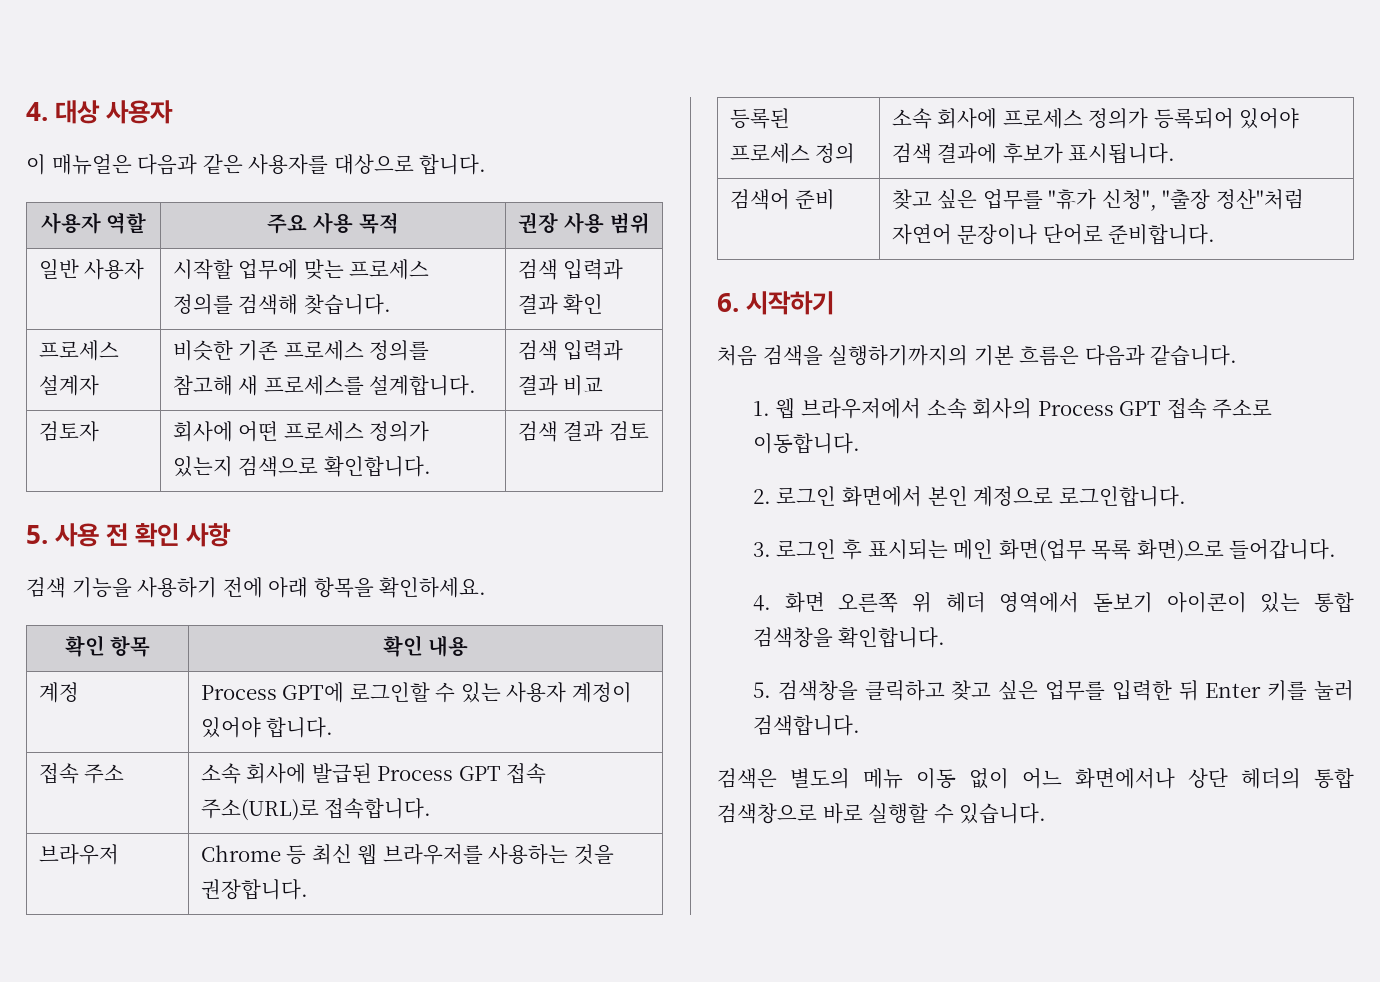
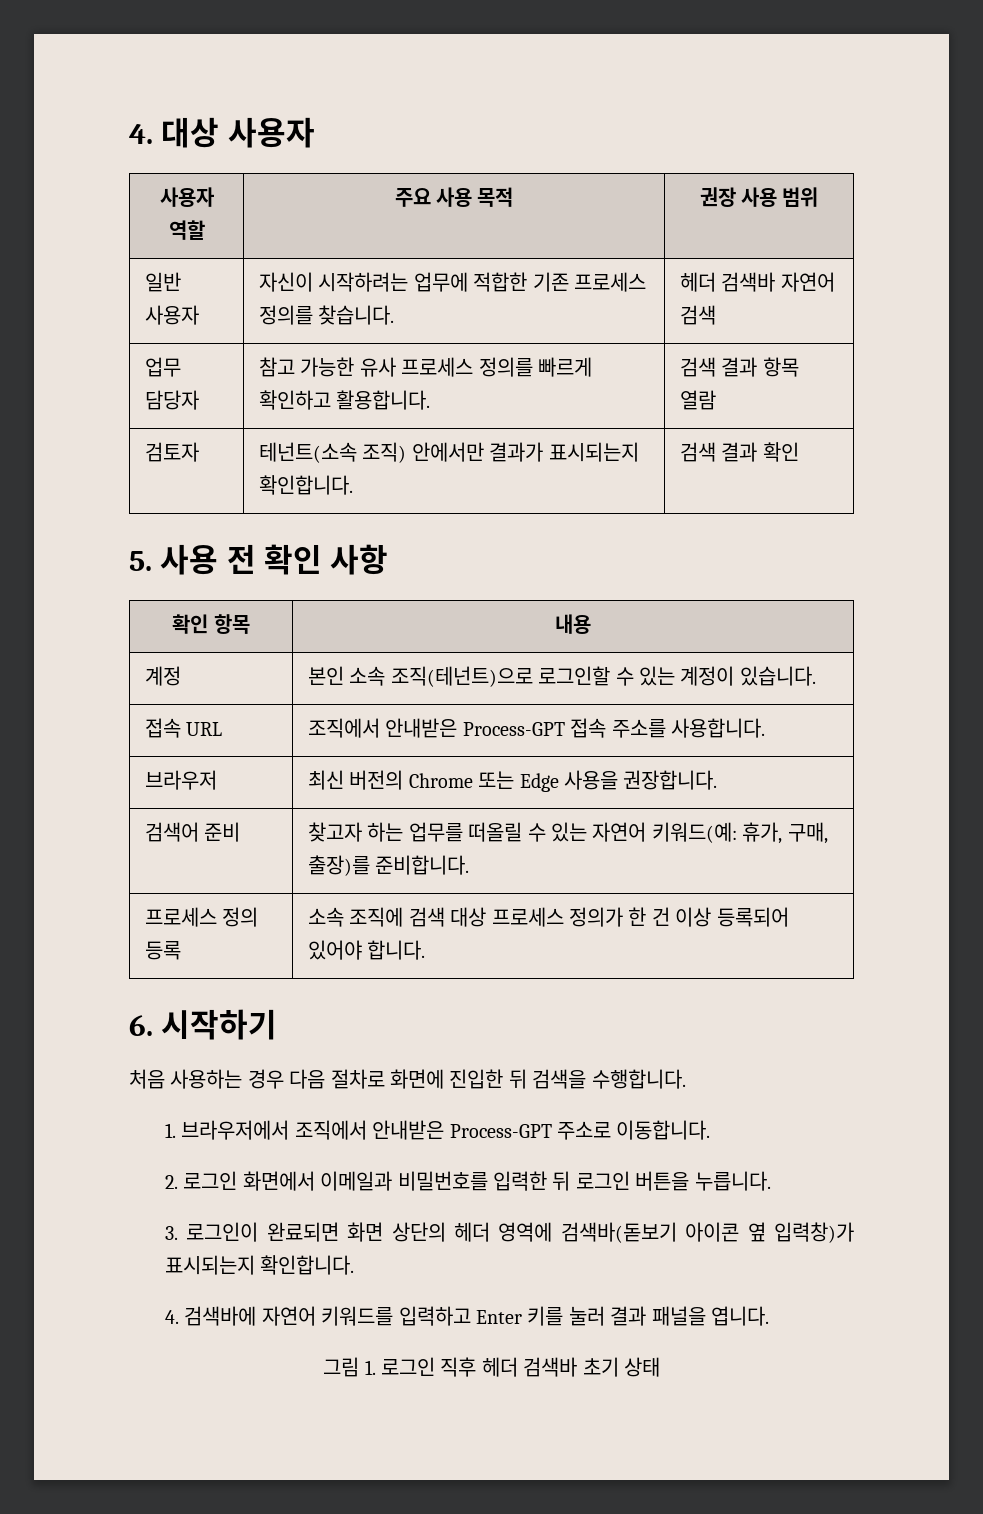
[26,154,487,175] // 이 매뉴얼은 다음과 같은 사용자를 대상으로 합니다. -> (315, 132) none
[172,259,430,280] [172,294,391,315] [517,259,624,280] [517,294,604,315] [38,340,119,361] [38,375,99,396] [172,340,430,361] [172,375,477,396] [517,340,624,361] [517,375,604,396] [38,421,99,442] [172,421,430,442] [172,456,319,477] 시작할 업무에 맞는 프로세스 정의를 검색해 찾습니다. | 검색 입력과 결과 확인 // 프로세스 설계자 | 비슷한 기존 프로세스 정의를 참고해 새 프로세스를 설계합니다. | 검색 입력과 결과 비교 // 검토자 | 회사에 어떤 프로세스 정의가 있는지 검색으로 -> [258,272,646,292] [258,305,395,325] [679,272,835,292] [679,305,716,325] [144,357,181,377] [144,390,199,410] [258,357,592,377] [258,390,431,410] [679,357,799,377] [679,390,716,410] [144,442,199,462] [258,442,639,463] 자신이 시작하려는 업무에 적합한 기존 프로세스 정의를 찾습니다. | 헤더 검색바 자연어 검색 // 업무 담당자 | 참고 가능한 유사 프로세스 정의를 빠르게 확인하고 활용합니다. | 검색 결과 항목 열람 // 검토자 | 테넌트(소속 조직) 안에서만 결과가 표시되는지
[608,421,649,441] 검토 -> [762,442,799,462] 확인
[26,577,487,598] // 검색 기능을 사용하기 전에 아래 항목을 확인하세요. -> (389, 559) none
[382,635,423,657] 확인 -> (250, 624) none
[200,682,633,703] [200,717,334,738] [38,763,125,784] [200,763,547,784] [200,798,432,821] [38,844,119,865] [200,844,615,865] [200,879,308,900] [729,108,790,129] [729,143,856,164] [891,108,1300,129] [891,143,1176,164] [729,189,836,210] [891,189,1305,211] [891,224,1216,245] [717,291,835,315] [717,345,1238,366] [752,398,1207,419] Process GPT에 로그인할 수 있는 사용자 계정이 있어야 합니다. // 접속 주소 | 소속 회사에 발급된 Process GPT 접속 주소(URL)로 접속합니다. // 브라우저 | Chrome 등 최신 웹 브라우저를 사용하는 것을 권장합니다. // 등록된 프로세스 정의 | 소속 회사에 프로세스 정의가 등록되어 있어야 검색 결과에 후보가 표시됩니다. // 검색어 준비 | 찾고 싶은 업무를 "휴가 신청", "출장 정산"처럼 자연어 문장이나 단어로 준비합니다. // 6. 시작하기 // 처음 검색을 실행하기까지의 기본 흐름은 다음과 같습니다. // 1. 웹 브라우저에서 소속 회사의 Process GPT 접속 -> [307,666,816,687] [144,718,223,738] [307,718,765,738] [144,770,217,790] [307,770,718,792] [144,822,241,842] [307,822,828,844] [307,855,470,876] [144,907,259,927] [144,941,181,960] [307,907,789,927] [307,940,426,960] [129,1009,278,1040] [129,1069,686,1089] [165,1120,552,1140] 본인 소속 조직(테넌트)으로 로그인할 수 있는 계정이 있습니다. // 접속 URL | 조직에서 안내받은 Process-GPT 접속 주소를 사용합니다. // 브라우저 | 최신 버전의 Chrome 또는 Edge 사용을 권장합니다. // 검색어 준비 | 찾고자 하는 업무를 떠올릴 수 있는 자연어 키워드(예: 휴가, 구매, 출장)를 준비합니다. // 프로세스 정의 등록 | 소속 조직에 검색 대상 프로세스 정의가 한 건 이상 등록되어 있어야 합니다. // 6. 시작하기 // 처음 사용하는 경우 다음 절차로 화면에 진입한 뒤 검색을 수행합니다. // 1. 브라우저에서 조직에서 안내받은 Process-GPT
[927,486,1186,507] [752,539,1337,562] [752,592,1354,613] [752,627,946,648] [752,680,1354,701] [752,715,860,736] [717,768,1354,789] [717,803,1047,824] 본인 계정으로 로그인합니다. // 3. 로그인 후 표시되는 메인 화면(업무 목록 화면)으로 들어갑니다. // 4. 화면 오른쪽 위 헤더 영역에서 돋보기 아이콘이 있는 통합 검색창을 확인합니다. // 5. 검색창을 클릭하고 찾고 싶은 업무를 입력한 뒤 Enter 키를 눌러 검색합니다. // 검색은 별도의 메뉴 이동 없이 어느 화면에서나 상단 헤더의 통합 검색창으로 바로 실행할 수 있습니다. -> [320,1171,771,1191] [165,1222,855,1243] [165,1255,355,1275] [165,1306,770,1326] [323,1357,660,1377] 이메일과 비밀번호를 입력한 뒤 로그인 버튼을 누릅니다. // 3. 로그인이 완료되면 화면 상단의 헤더 영역에 검색바(돋보기 아이콘 옆 입력창)가 표시되는지 확인합니다. // 4. 검색바에 자연어 키워드를 입력하고 Enter 키를 눌러 결과 패널을 엽니다. // 그림 1. 로그인 직후 헤더 검색바 초기 상태

